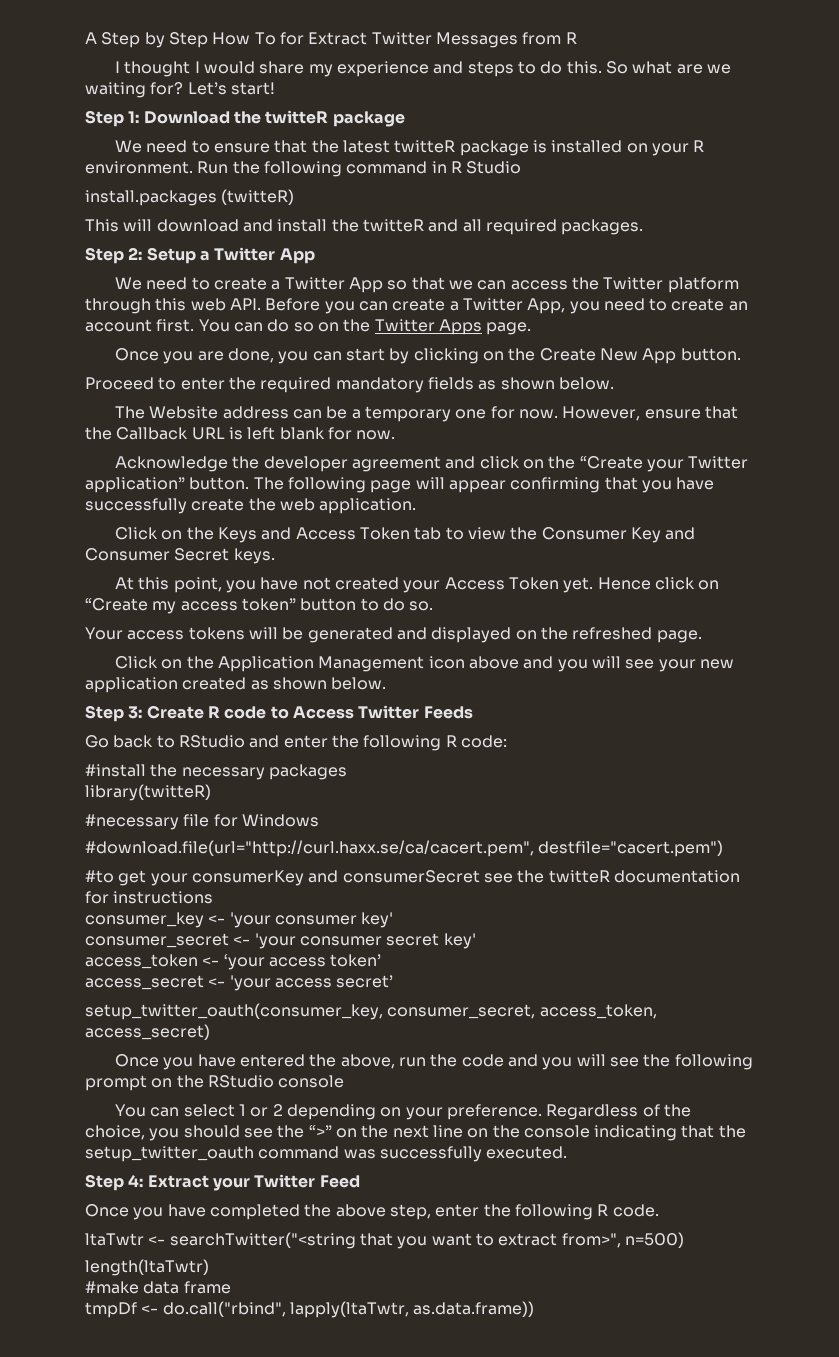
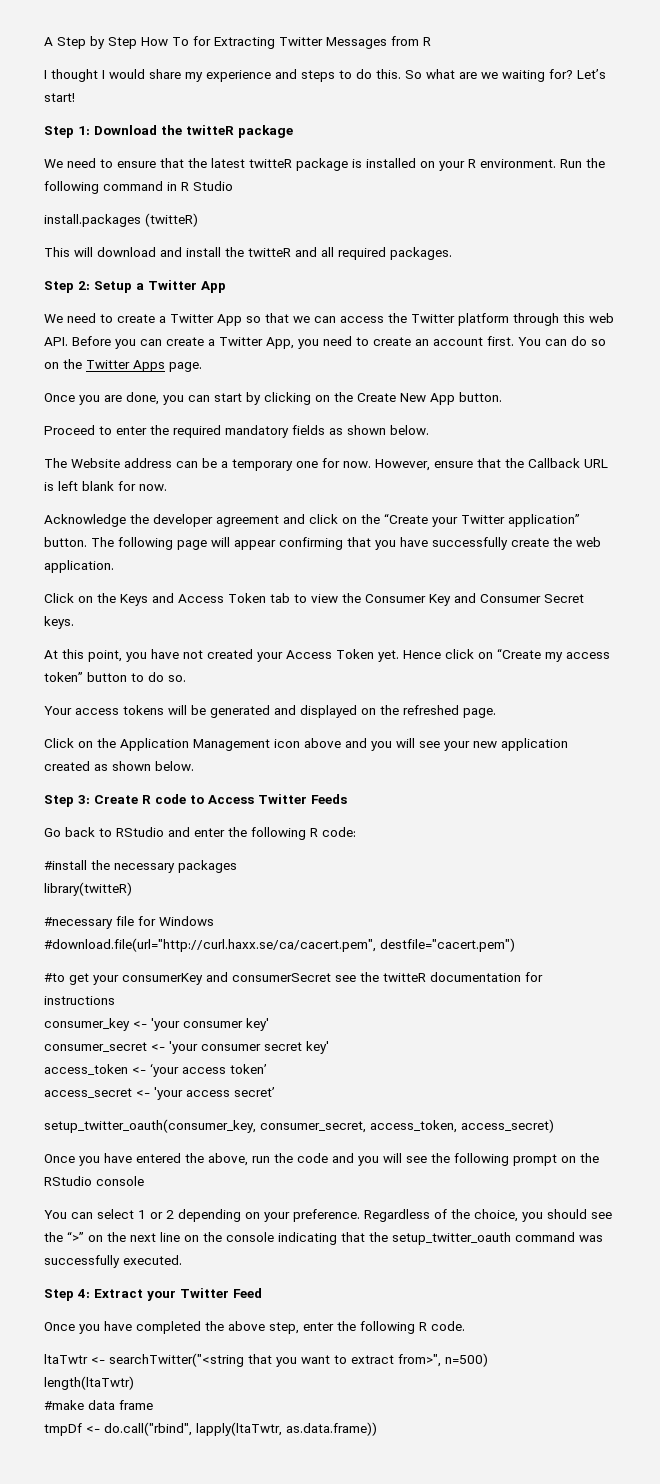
[308,32,368,45] Extract -> [214,37,275,49] Extracting

